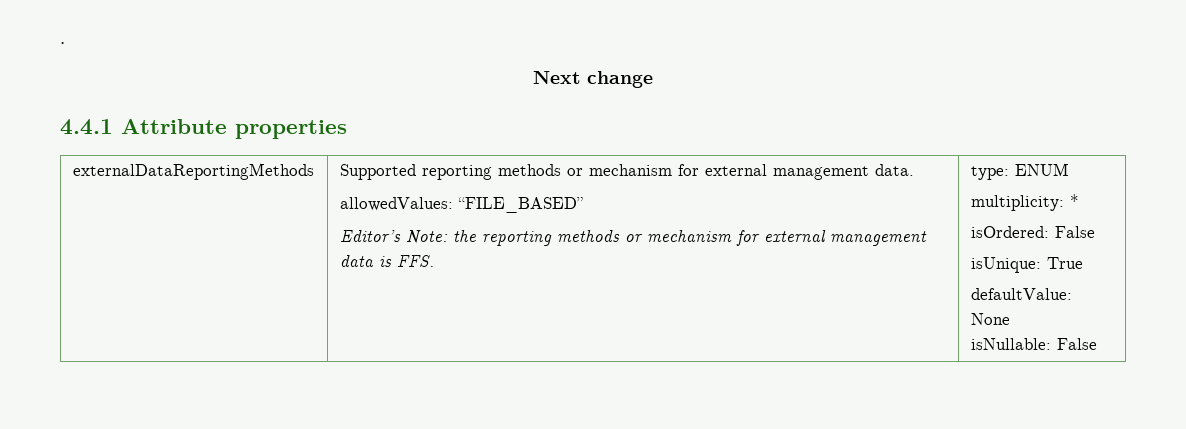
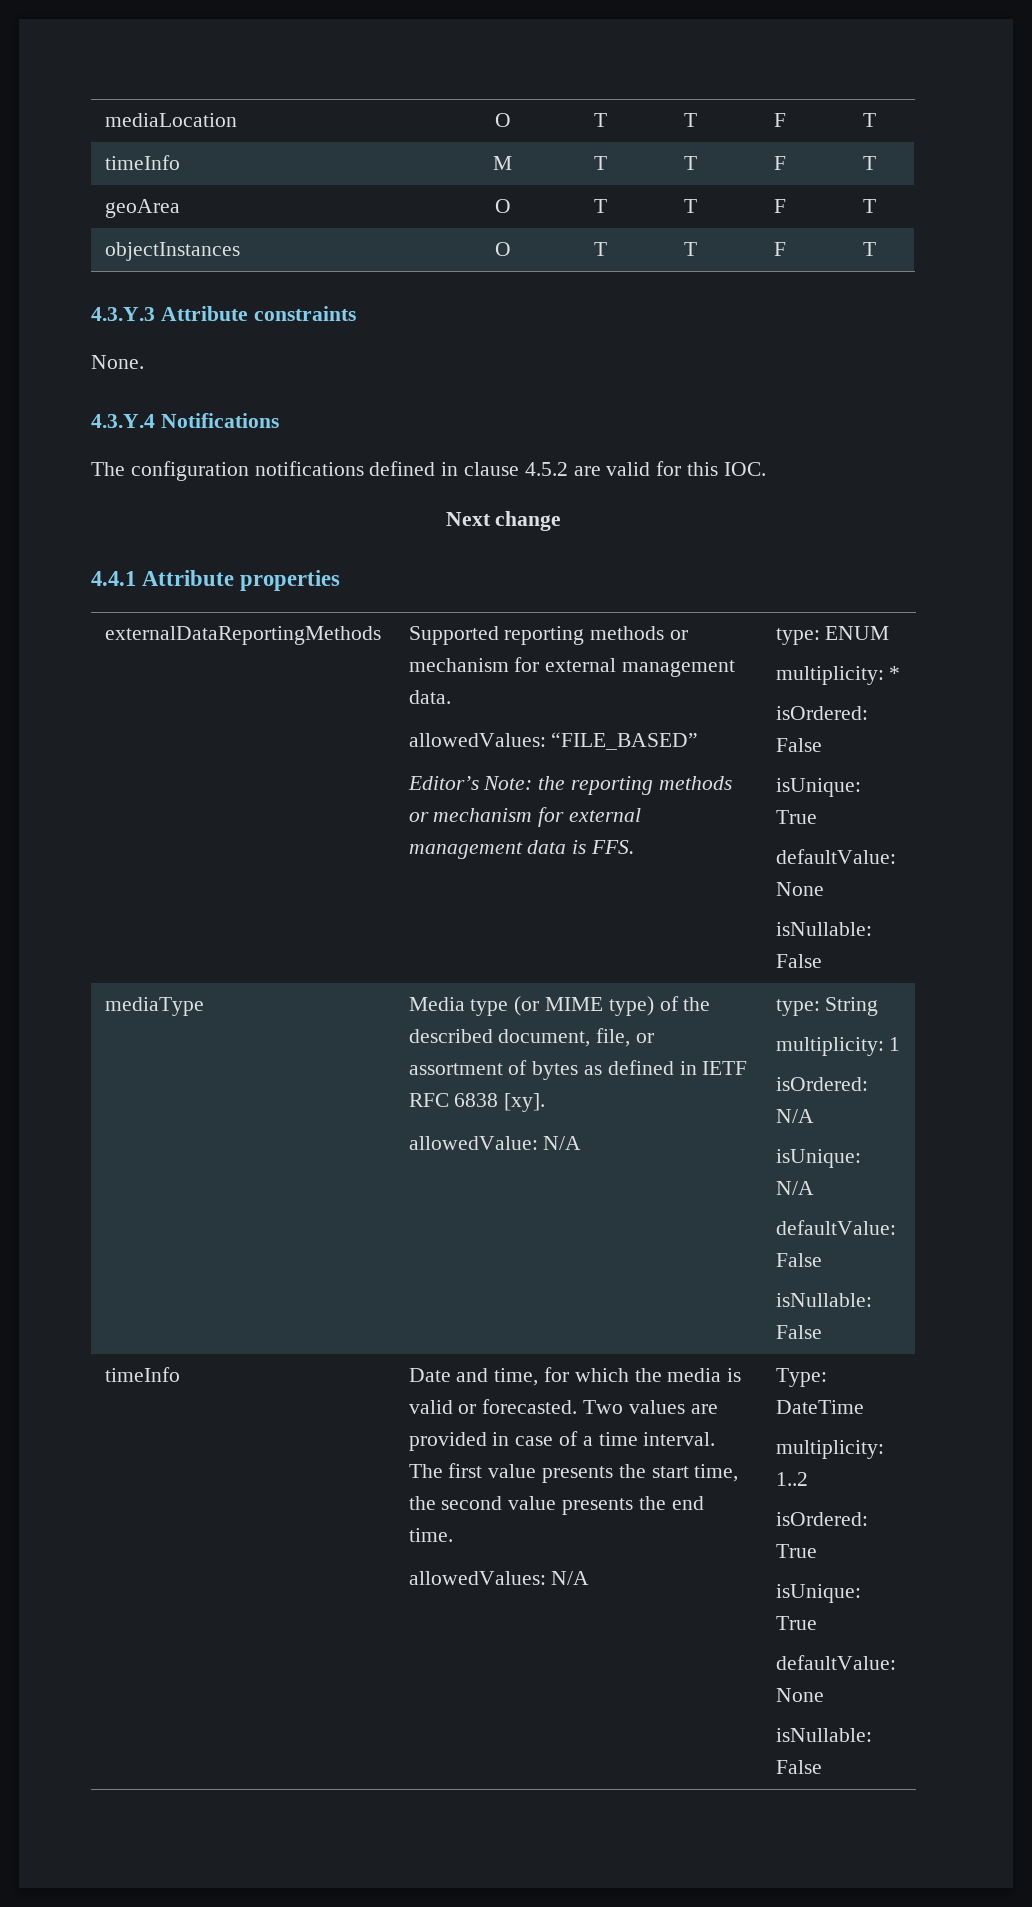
[60,42,65,44] . -> [104,113,237,127] [494,113,511,127] [593,113,607,127] [684,113,697,127] [774,113,786,127] [863,113,876,127] [104,155,180,170] [493,156,512,170] [593,156,607,170] [684,156,697,170] [774,156,786,170] [863,156,876,170] [104,199,180,218] [494,199,511,213] [593,199,607,213] [684,199,697,213] [774,199,786,213] [863,199,876,213] [104,242,240,261] [494,242,511,256] [593,242,607,256] [684,242,697,256] [774,242,786,256] [863,242,876,256] [91,306,356,321] [91,355,144,369] [91,413,279,428] [91,461,766,481] mediaLocation | O | T | T | F | T // timeInfo | M | T | T | F | T // geoArea | O | T | T | F | T // objectInstances | O | T | T | F | T // 4.3.Y.3 Attribute constraints // None. // 4.3.Y.4 Notifications // The configuration notifications defined in clause 4.5.2 are valid for this IOC.
(1098, 344) none -> [104,997,204,1016] [408,996,711,1016] [408,1028,654,1047] [408,1060,748,1080] [408,1093,546,1112] [408,1136,582,1150] [775,997,879,1016] [775,1037,901,1056] [775,1077,868,1091] [775,1109,814,1123] [775,1149,861,1168] [775,1181,814,1195] [775,1220,896,1235] [775,1253,822,1267] [775,1293,872,1307] [775,1325,822,1339] [104,1367,180,1382] [408,1367,742,1386] [408,1399,718,1414] [408,1431,716,1451] [408,1463,739,1483] [408,1496,704,1515] [408,1528,453,1542] [408,1571,590,1585] [775,1368,827,1387] [775,1400,864,1414] [775,1440,884,1459] [775,1472,808,1486] [775,1512,868,1526] [775,1544,817,1558] [775,1584,861,1603] [775,1616,817,1630] [775,1655,896,1670] [775,1688,824,1702] [775,1728,872,1742] [775,1760,822,1774] // mediaType | Media type (or MIME type) of the described document, file, or assortment of bytes as defined in IETF RFC 6838 [xy]. // allowedValue: N/A | type: String // multiplicity: 1 // isOrdered: N/A // isUnique: N/A // defaultValue: False // isNullable: False // timeInfo | Date and time, for which the media is valid or forecasted. Two values are provided in case of a time interval. The first value presents the start time, the second value presents the end time. // allowedValues: N/A | Type: DateTime // multiplicity: 1..2 // isOrdered: True // isUnique: True // defaultValue: None // isNullable: False

